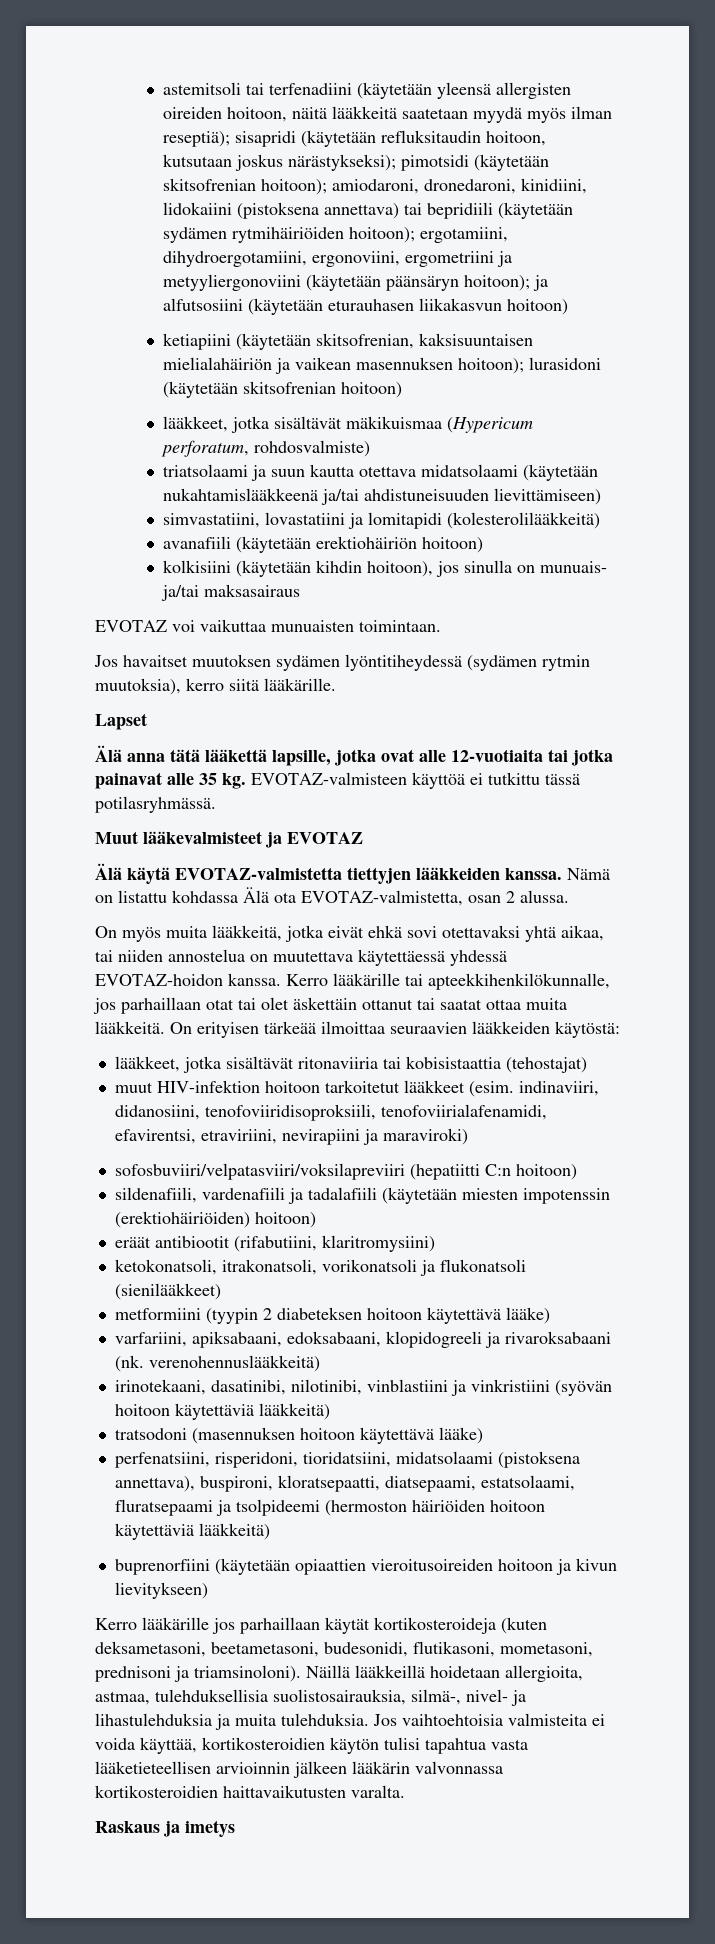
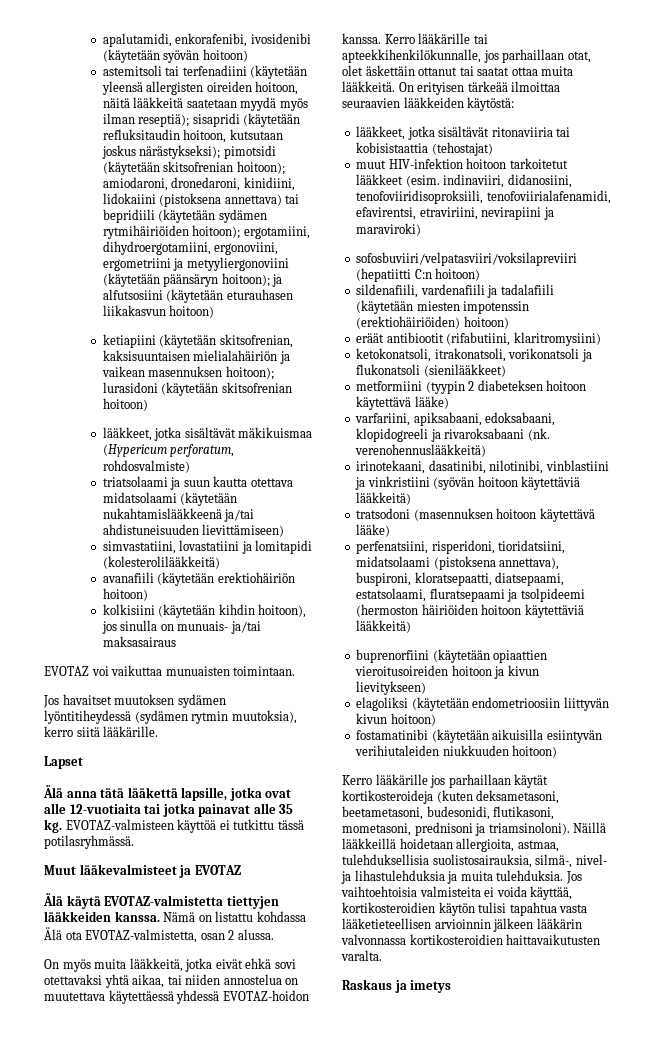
(163, 88) none -> [102,33,311,47] [102,49,248,63] apalutamidi, enkorafenibi, ivosidenibi (käytetään syövän hoitoon) //
[206,998,256,1010] otat tai -> [567,51,591,63] otat,
(208, 1590) none -> [356,697,609,711] [356,713,436,726] [356,729,602,743] [355,745,558,758] // elagoliksi (käytetään endometrioosiin liittyvän kivun hoitoon) // fostamatinibi (käytetään aikuisilla esiintyvän verihiutaleiden niukkuuden hoitoon)

